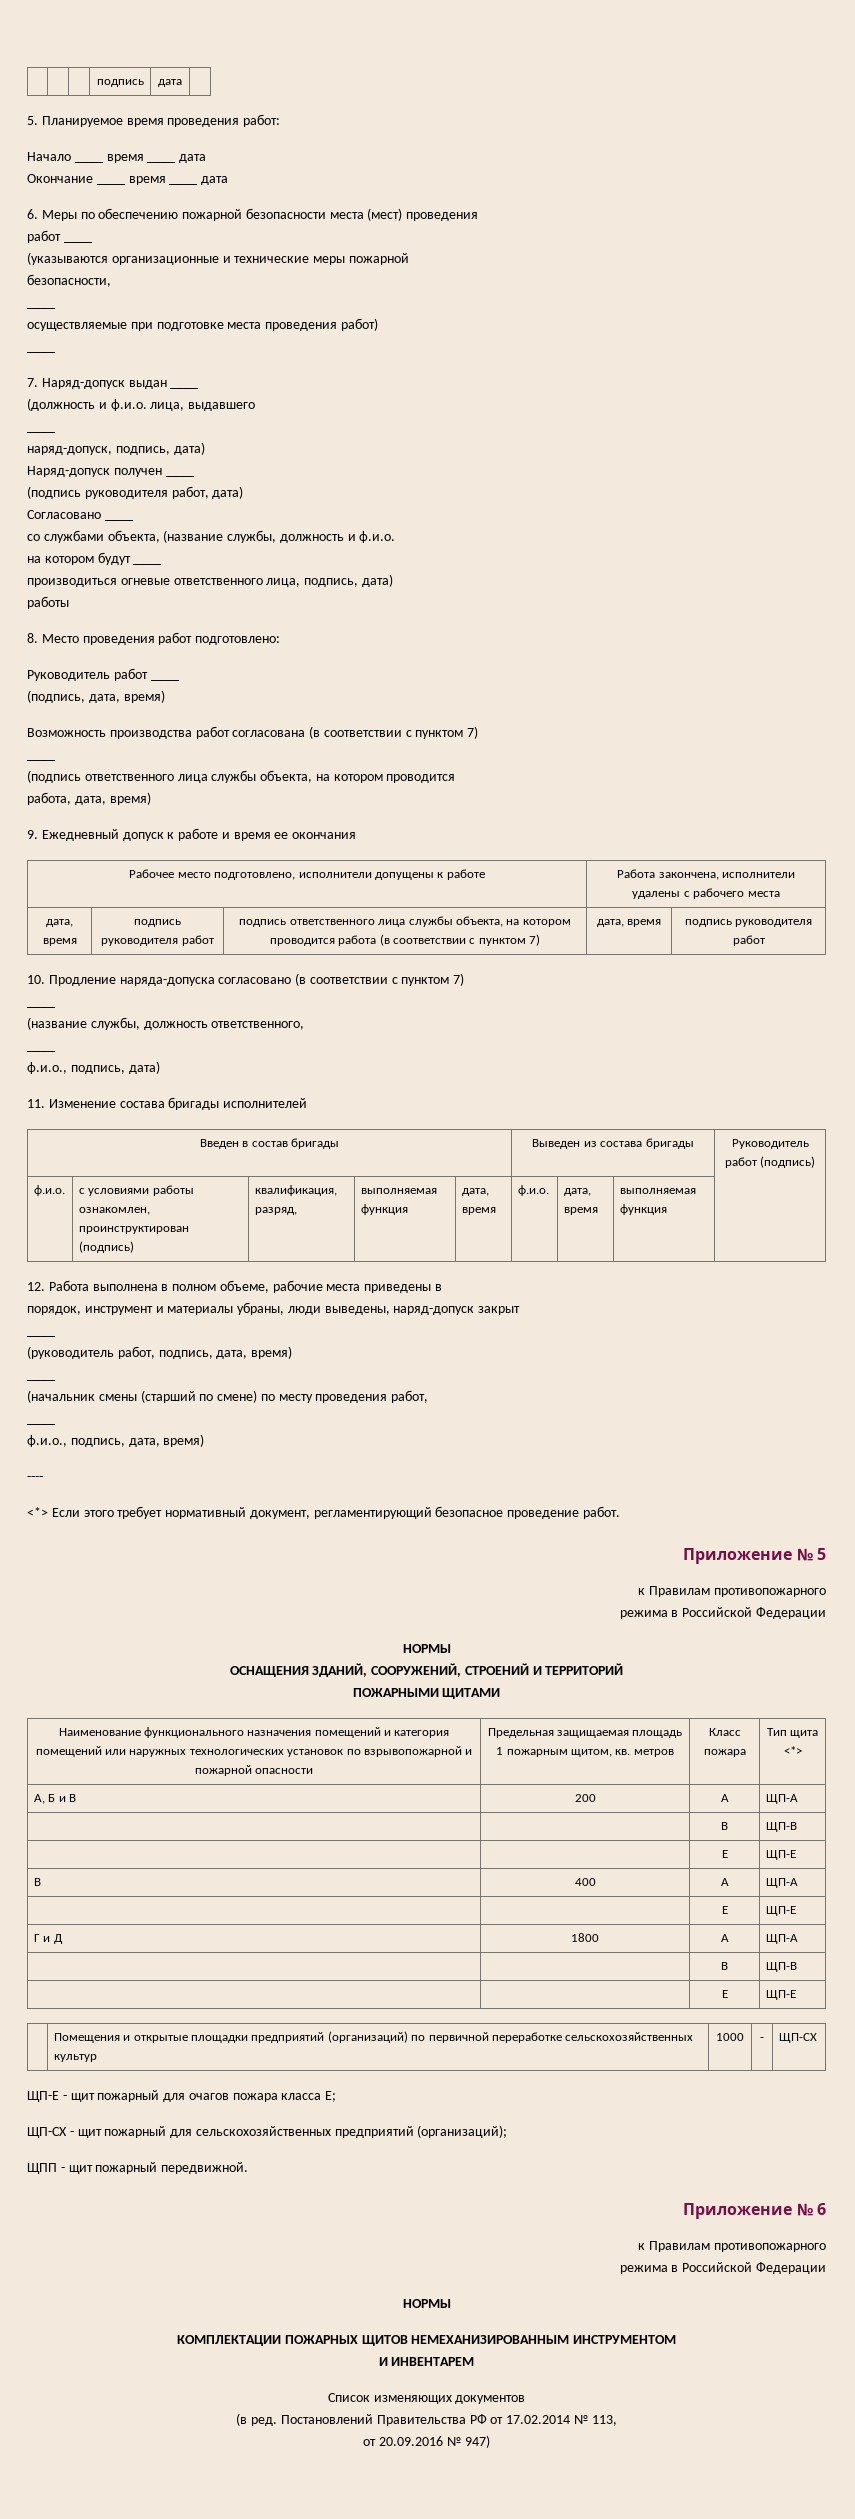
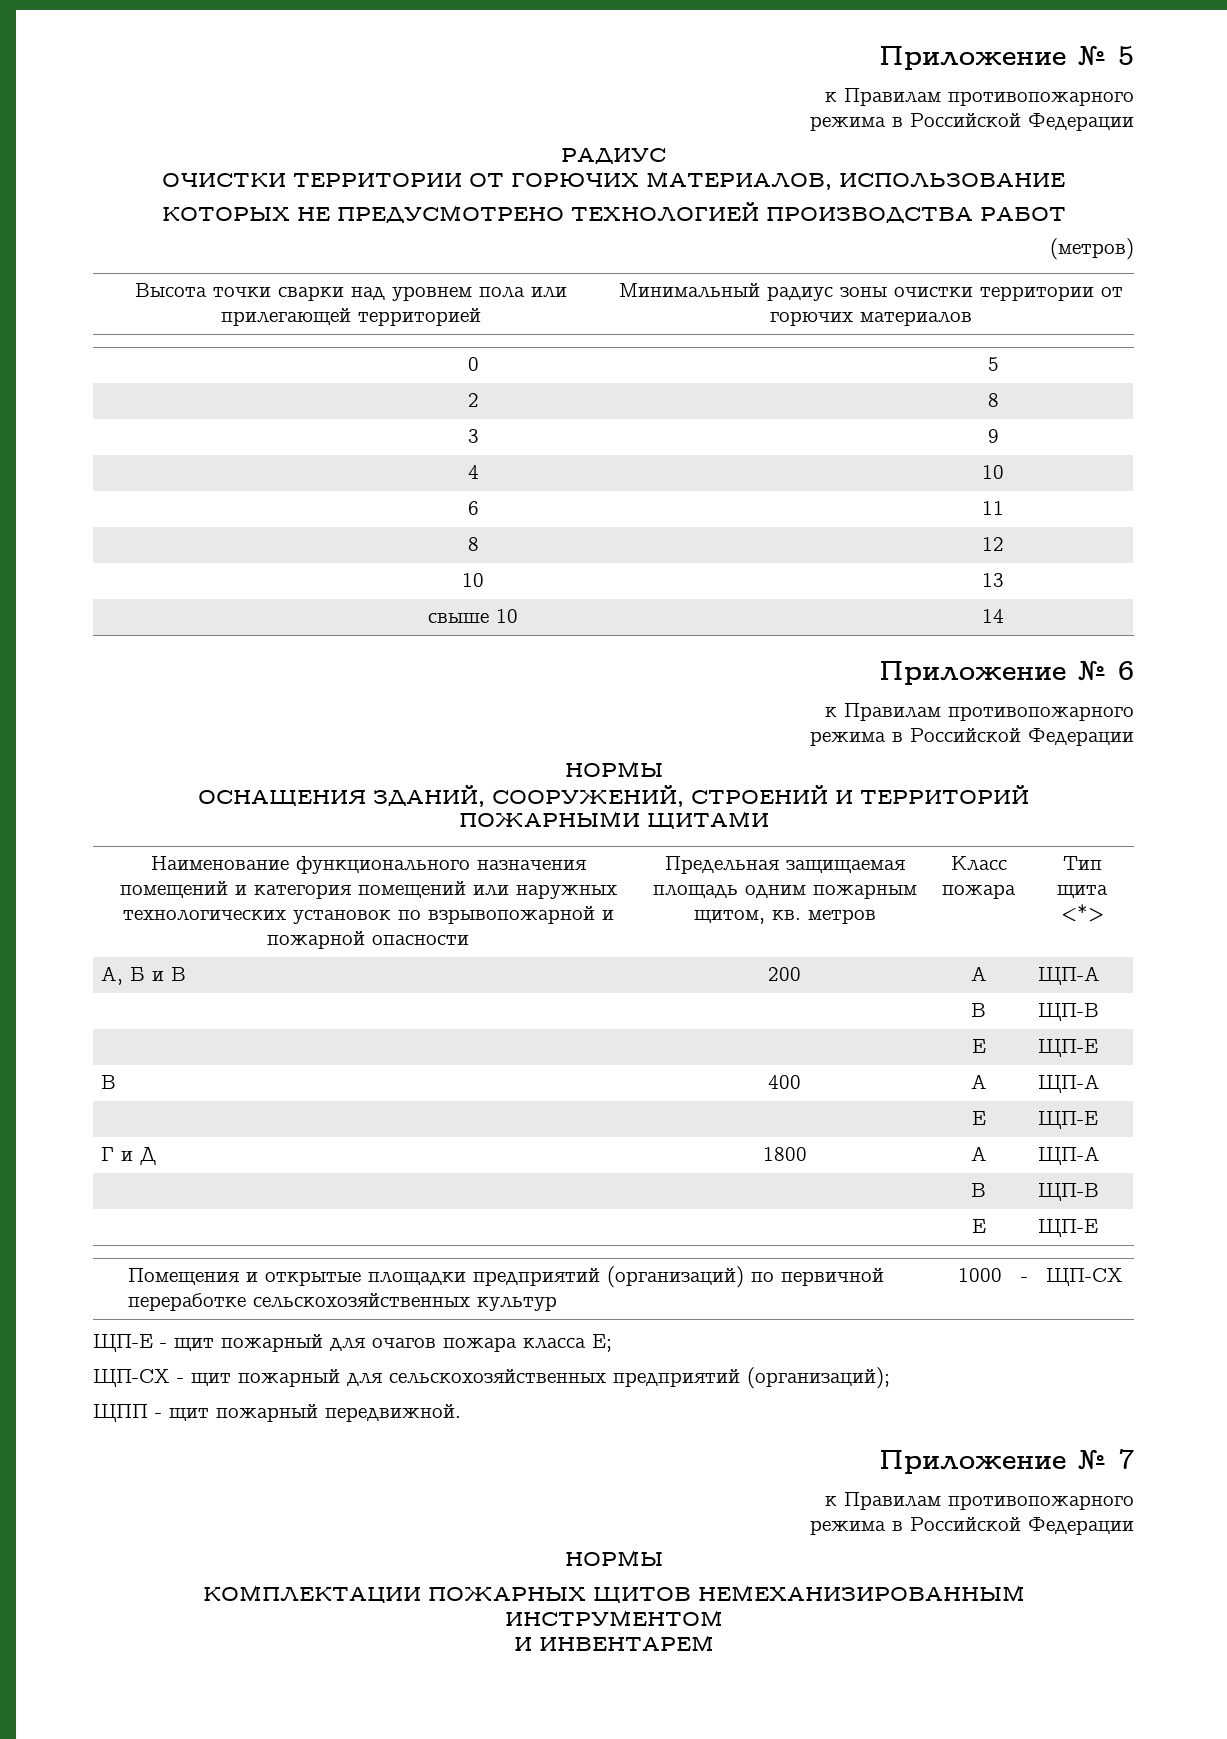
[96,79,144,87] [158,79,182,87] [27,114,281,127] [27,152,71,161] [74,154,207,163] [27,174,93,183] [96,176,229,185] [27,208,479,221] [27,230,92,243] [27,252,409,265] [27,274,111,287] [27,307,55,309] [27,318,378,331] [27,351,55,353] [27,378,199,389] [27,398,256,411] [27,431,55,433] [27,442,205,455] [27,466,194,477] [27,486,244,499] [27,510,101,519] [104,519,133,521] [27,530,396,543] [27,552,162,565] [27,574,393,587] [27,596,69,609] [27,632,281,645] [27,668,179,681] [27,690,165,703] [27,726,479,739] [27,759,55,761] [27,770,456,783] [27,792,151,805] [27,828,357,841] [129,869,485,880] [617,869,795,880] [632,888,780,899] [46,919,73,927] [42,938,77,946] [134,919,181,927] [101,935,214,946] [239,916,571,927] [269,934,541,946] [596,919,662,927] [684,919,813,927] [732,935,765,946] [27,973,465,986] [27,1006,55,1008] [27,1017,305,1030] [27,1050,55,1052] [27,1061,160,1074] [27,1097,308,1110] [199,1138,340,1149] [532,1138,694,1149] [731,1139,809,1149] [724,1156,816,1168] [33,1185,65,1196] [78,1185,194,1196] [78,1207,150,1215] [78,1226,189,1234] [78,1241,134,1253] [254,1185,337,1196] [254,1207,297,1215] [360,1188,437,1194] [360,1204,408,1215] [461,1188,489,1196] [461,1207,496,1215] [517,1185,549,1196] [563,1188,591,1196] [563,1207,598,1215] [619,1188,696,1194] [619,1204,667,1215] [27,1280,443,1293] [27,1302,521,1315] [27,1335,55,1337] [27,1346,293,1359] [27,1379,55,1381] [27,1390,429,1403] [27,1423,55,1425] [27,1434,205,1447] [27,1476,43,1481] [27,1506,621,1519] [683,1548,827,1564] | | | подпись | дата | // 5. Планируемое время проведения работ: // Начало ____ время ____ дата // Окончание ____ время ____ дата // 6. Меры по обеспечению пожарной безопасности места (мест) проведения // работ ____ // (указываются организационные и технические меры пожарной // безопасности, // ____ // осуществляемые при подготовке места проведения работ) // ____ // 7. Наряд-допуск выдан ____ // (должность и ф.и.о. лица, выдавшего // ____ // наряд-допуск, подпись, дата) // Наряд-допуск получен ____ // (подпись руководителя работ, дата) // Согласовано ____ // со службами объекта, (название службы, должность и ф.и.о. // на котором будут ____ // производиться огневые ответственного лица, подпись, дата) // работы // 8. Место проведения работ подготовлено: // Руководитель работ ____ // (подпись, дата, время) // Возможность производства работ согласована (в соответствии с пунктом 7) // ____ // (подпись ответственного лица службы объекта, на котором проводится // работа, дата, время) // 9. Ежедневный допуск к работе и время ее окончания // Рабочее место подготовлено, исполнители допущены к работе | Работа закончена, исполнители удалены с рабочего места // дата, время | подпись руководителя работ | подпись ответственного лица службы объекта, на котором проводится работа (в соответствии с пунктом 7) | дата, время | подпись руководителя работ // 10. Продление наряда-допуска согласовано (в соответствии с пунктом 7) // ____ // (название службы, должность ответственного, // ____ // ф.и.о., подпись, дата) // 11. Изменение состава бригады исполнителей // Введен в состав бригады | Выведен из состава бригады | Руководитель работ (подпись) // ф.и.о. | с условиями работы ознакомлен, проинструктирован (подпись) | квалификация, разряд, | выполняемая функция | дата, время | ф.и.о. | дата, время | выполняемая функция | // 12. Работа выполнена в полном объеме, рабочие места приведены в // порядок, инструмент и материалы убраны, люди выведены, наряд-допуск закрыт // ____ // (руководитель работ, подпись, дата, время) // ____ // (начальник смены (старший по смене) по месту проведения работ, // ____ // ф.и.о., подпись, дата, время) // ---- // <*> Если этого требует нормативный документ, регламентирующий безопасное проведение работ. // Приложение № 5 -> [879,45,1134,70] [825,88,1134,106] [810,113,1134,131] [561,148,666,164] [162,171,1065,190] [161,202,1066,223] [1050,238,1134,260] [135,283,567,301] [221,308,481,326] [618,283,1123,301] [769,311,972,326] [467,357,479,371] [987,357,999,371] [467,393,479,407] [987,393,999,407] [467,429,479,443] [987,429,999,443] [467,465,479,479] [981,465,1004,479] [467,501,479,515] [981,501,1004,515] [467,537,479,551] [981,537,1004,551] [462,573,484,587] [981,573,1004,587] [428,609,518,623] [981,609,1004,623] [879,660,1134,685] Приложение № 5 // к Правилам противопожарного // режима в Российской Федерации // РАДИУС // ОЧИСТКИ ТЕРРИТОРИИ ОТ ГОРЮЧИХ МАТЕРИАЛОВ, ИСПОЛЬЗОВАНИЕ // КОТОРЫХ НЕ ПРЕДУСМОТРЕНО ТЕХНОЛОГИЕЙ ПРОИЗВОДСТВА РАБОТ // (метров) // Высота точки сварки над уровнем пола или прилегающей территорией | Минимальный радиус зоны очистки территории от горючих материалов // 0 | 5 // 2 | 8 // 3 | 9 // 4 | 10 // 6 | 11 // 8 | 12 // 10 | 13 // свыше 10 | 14 // Приложение № 6
[496,1747,504,1755] 1 -> [744,885,806,898] одним
[817,2203,827,2215] 6 -> [1118,1449,1134,1469] 7
[327,2393,526,2404] [236,2413,617,2426] [363,2435,490,2448] // Список изменяющих документов // (в ред. Постановлений Правительства РФ от 17.02.2014 № 113, // от 20.09.2016 № 947) -> (714, 1643) none

